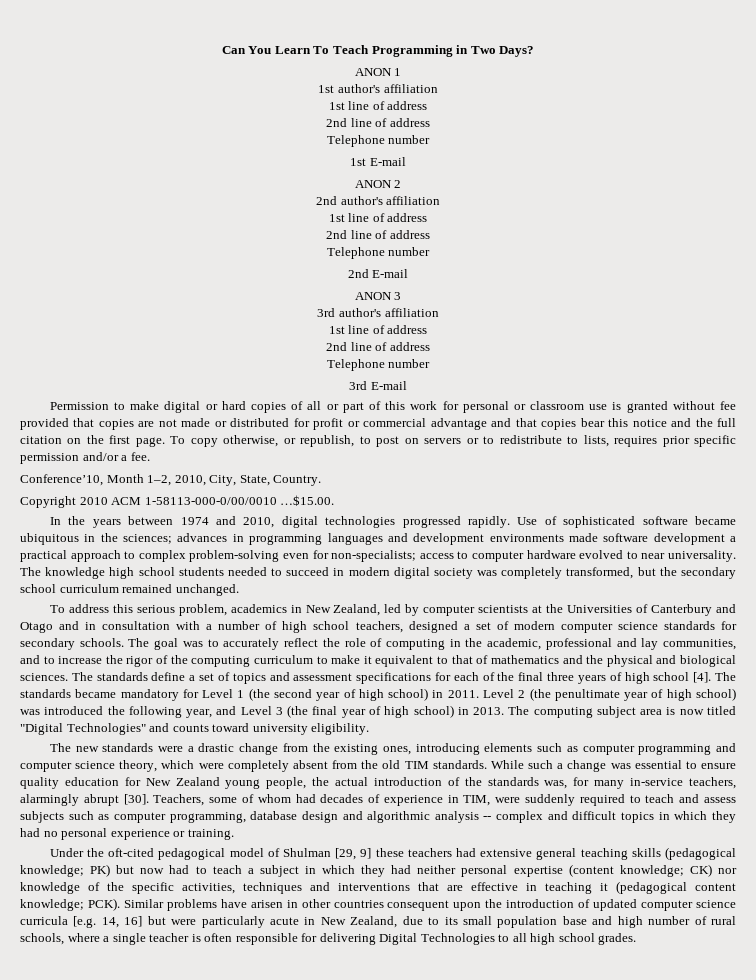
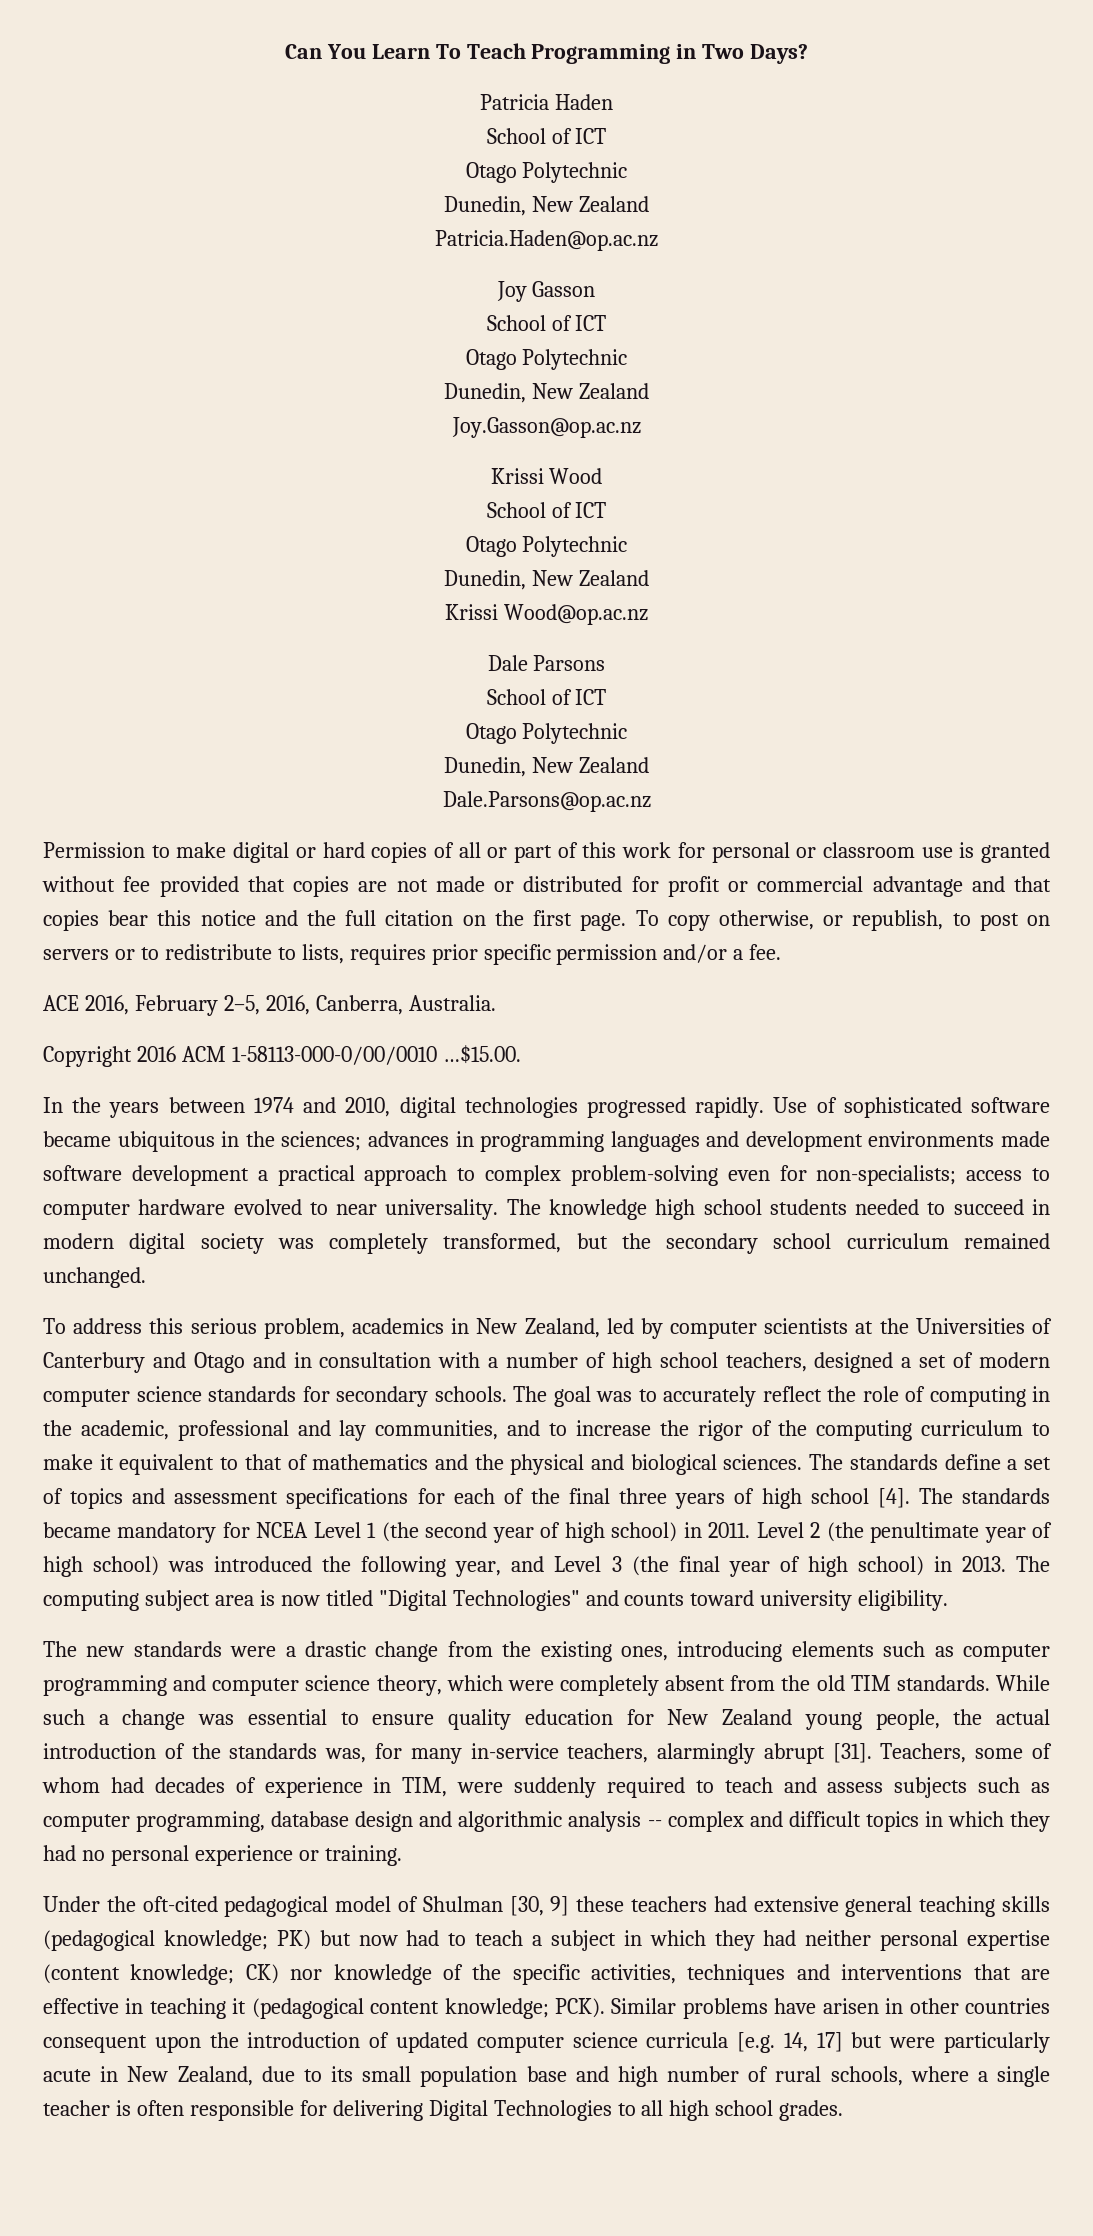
[354,68,402,76] [318,84,438,93] [328,101,428,110] [326,118,430,127] [326,135,431,147] [350,157,406,166] [354,180,402,188] [315,196,441,205] [328,213,428,222] [326,230,430,239] [326,247,431,259] [347,269,409,278] [354,292,402,300] [317,308,439,317] [328,325,428,334] [326,342,430,351] [326,359,431,371] [349,381,407,390] ANON 1 // 1st author's affiliation // 1st line of address // 2nd line of address // Telephone number // 1st E-mail // ANON 2 // 2nd author's affiliation // 1st line of address // 2nd line of address // Telephone number // 2nd E-mail // ANON 3 // 3rd author's affiliation // 1st line of address // 2nd line of address // Telephone number // 3rd E-mail -> [480,94,613,110] [486,128,607,144] [465,162,628,183] [444,196,649,216] [435,230,658,251] [496,281,596,302] [486,315,607,331] [465,349,628,370] [444,383,649,403] [451,417,641,438] [490,468,603,484] [486,502,607,518] [465,536,628,557] [444,570,649,590] [445,604,648,625] [487,655,606,671] [486,689,607,705] [465,723,628,744] [444,757,649,777] [442,791,651,812] Patricia Haden // School of ICT // Otago Polytechnic // Dunedin, New Zealand // Patricia.Haden@op.ac.nz // Joy Gasson // School of ICT // Otago Polytechnic // Dunedin, New Zealand // Joy.Gasson@op.ac.nz // Krissi Wood // School of ICT // Otago Polytechnic // Dunedin, New Zealand // Krissi Wood@op.ac.nz // Dale Parsons // School of ICT // Otago Polytechnic // Dunedin, New Zealand // Dale.Parsons@op.ac.nz
[20,474,322,486] Conference’10, Month 1–2, 2010, City, State, Country. -> [43,995,496,1016] ACE 2016, February 2–5, 2016, Canberra, Australia.
[79,497,108,505] 2010 -> [136,1046,176,1062] 2016
(199, 693) none -> [256,1522,309,1538] NCEA
[123,794,149,805] [30]. -> [832,1743,872,1763] [31].
[335,848,357,860] [29, -> [509,1896,544,1916] [30,
[124,916,143,927] 16] -> [816,2032,843,2052] 17]

